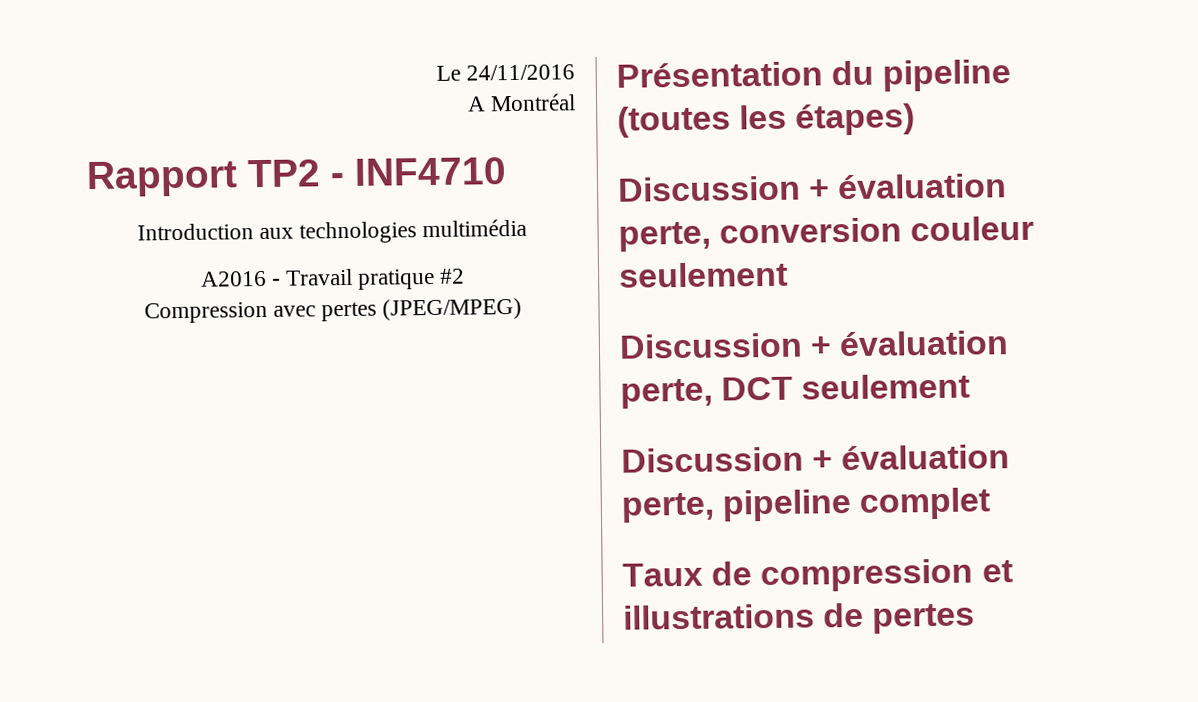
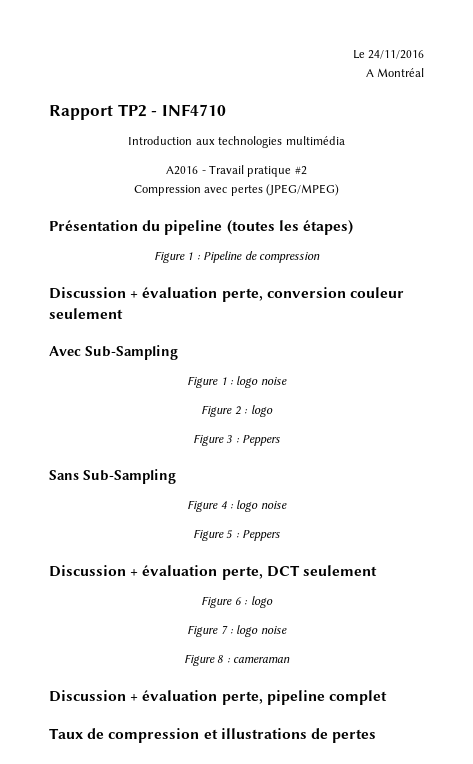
(916, 119) none -> [154,251,320,263] // Figure 1 : Pipeline de compression
(788, 274) none -> [49,345,178,360] [187,376,287,388] [201,405,273,417] [192,434,281,446] [49,469,176,484] [187,500,287,512] [192,529,281,541] // Avec Sub-Sampling // Figure 1 : logo noise // Figure 2 : logo // Figure 3 : Peppers // Sans Sub-Sampling // Figure 4 : logo noise // Figure 5 : Peppers
(971, 386) none -> [201,596,273,608] [187,625,287,637] [183,654,291,666] // Figure 6 : logo // Figure 7 : logo noise // Figure 8 : cameraman

